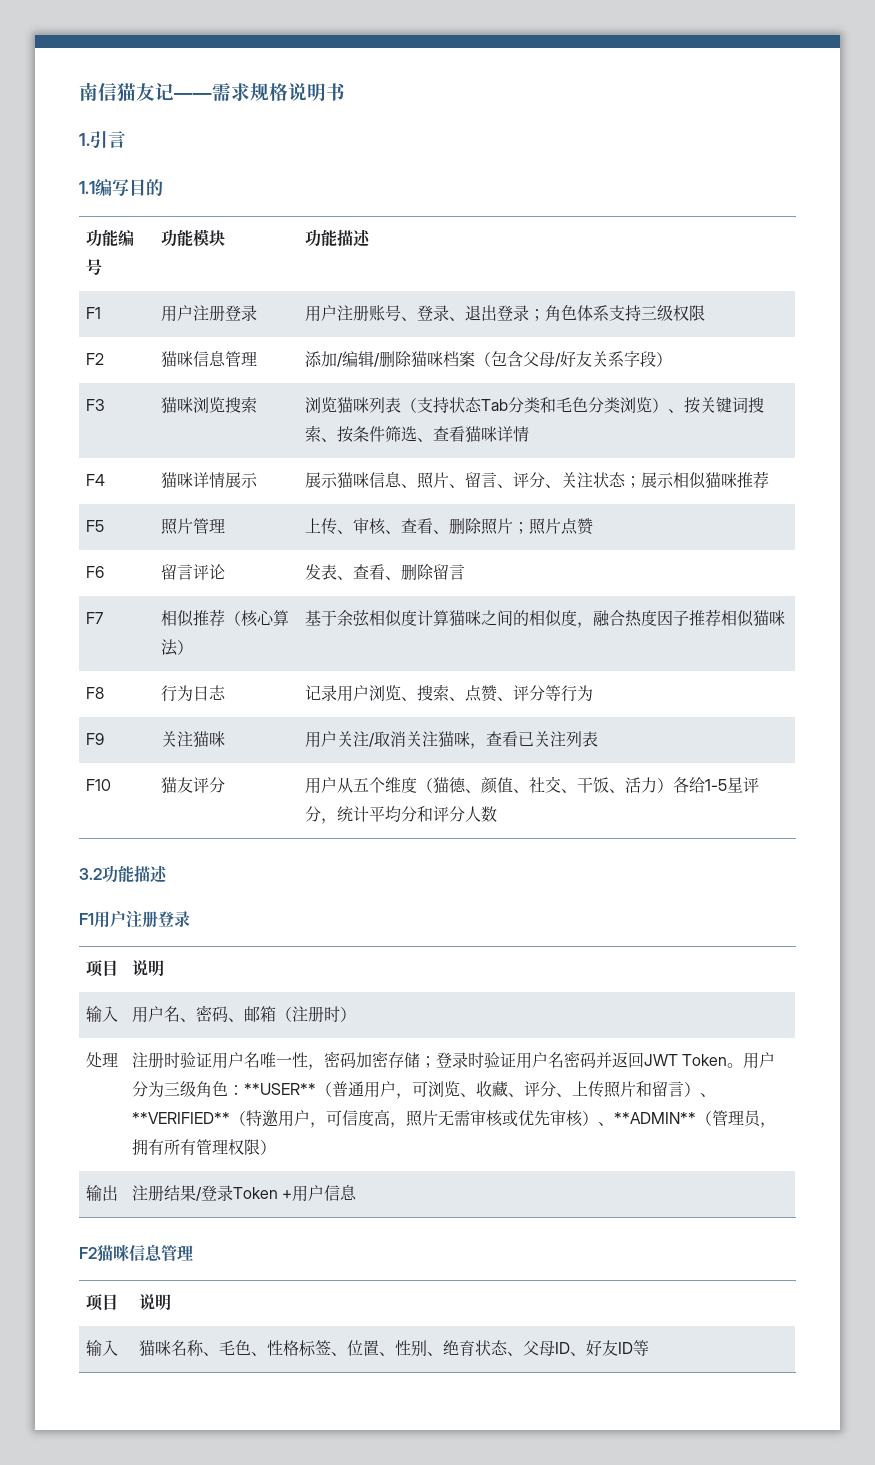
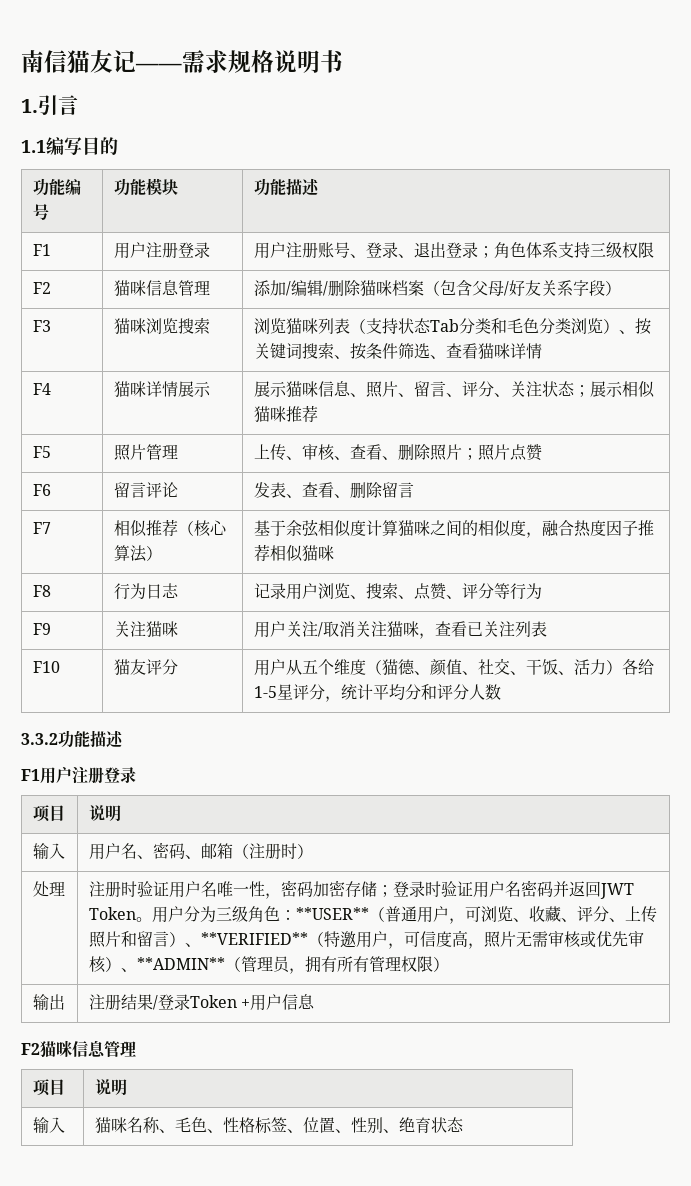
[79,868,102,880] 3.2 -> [21,733,58,745] 3.3.2
[507,1340,650,1356] 、父母ID、好友ID等 -> (465, 1124) none

